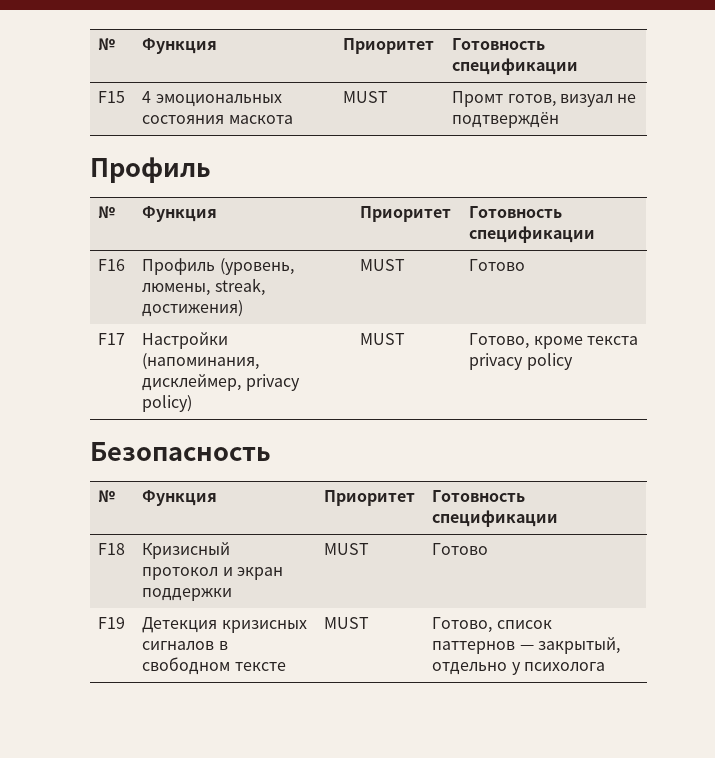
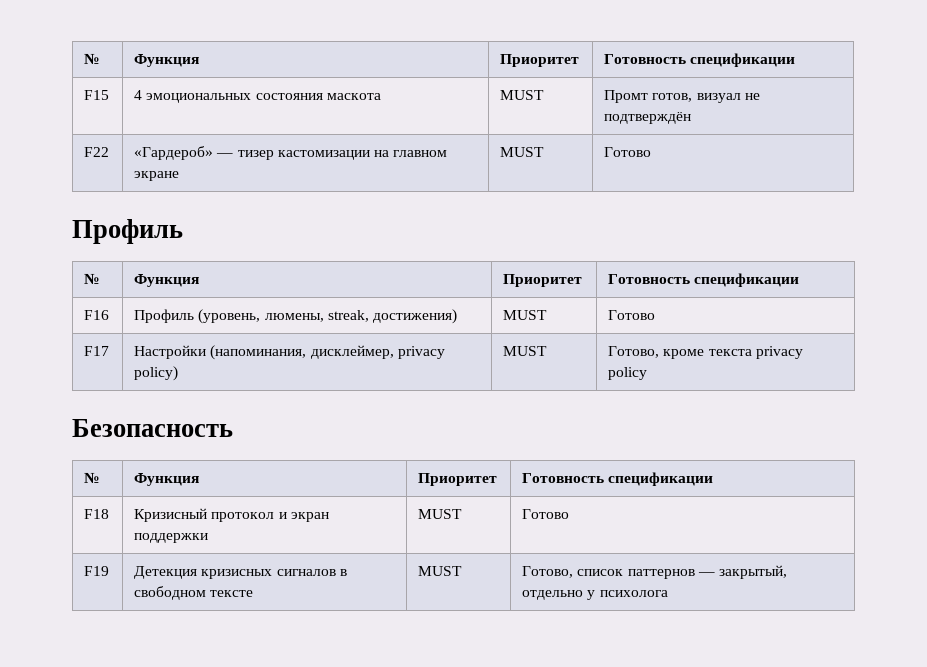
(560, 120) none -> [84,147,110,157] [134,146,448,160] [134,171,180,181] [500,147,545,157] [604,147,652,157] // F22 | «Гардероб» — тизер кастомизации на главном экране | MUST | Готово

